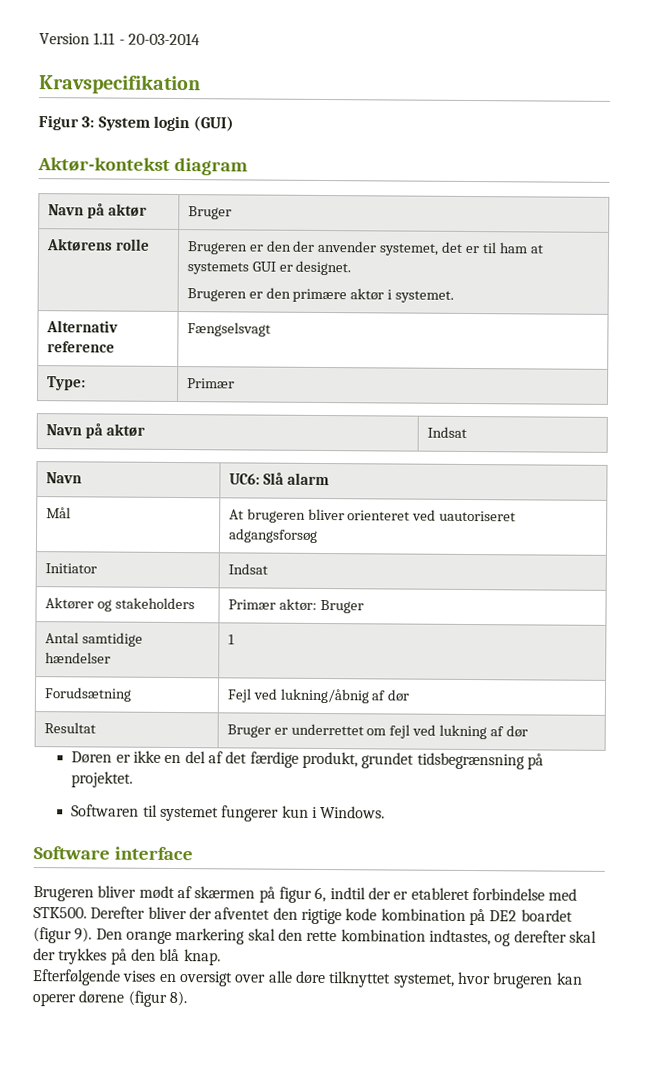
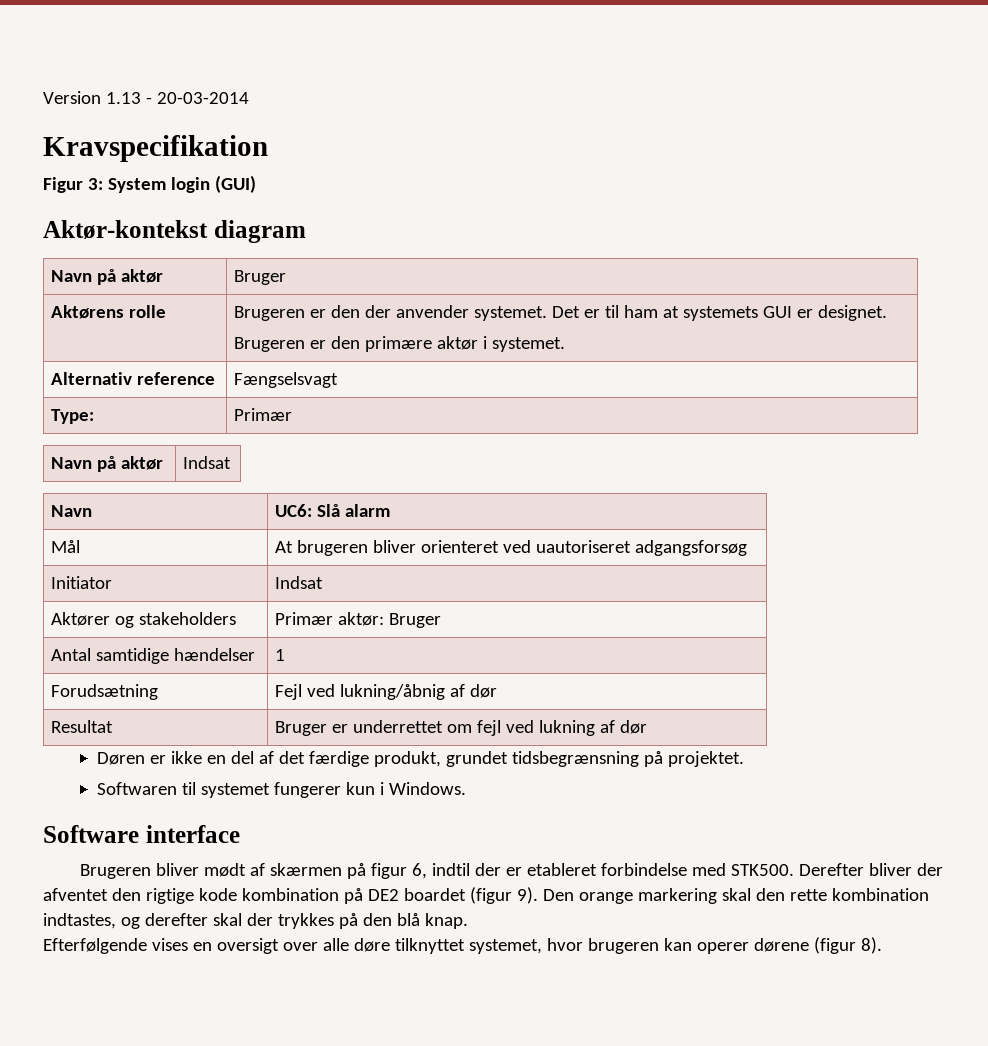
[93,32,116,45] 1.11 -> [105,92,141,104] 1.13
[379,241,464,256] systemet, det -> [474,306,581,321] systemet. Det

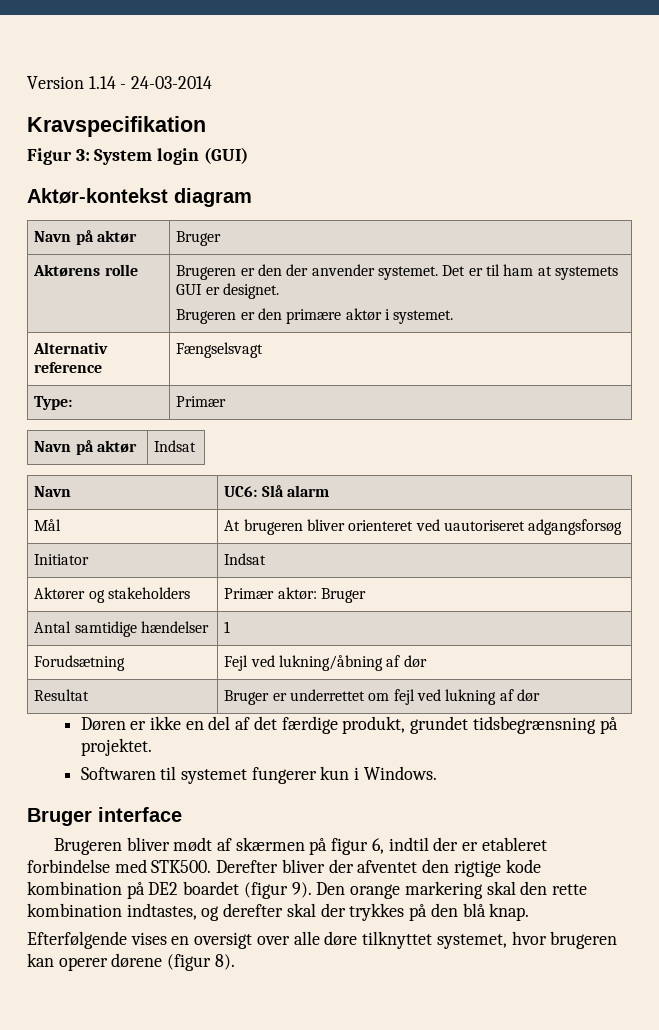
[105,92,249,104] 1.13 - 20-03-2014 -> [88,76,213,89] 1.14 - 24-03-2014
[340,684,446,700] lukning/åbnig -> [279,655,384,671] lukning/åbning
[43,825,139,843] Software -> [27,808,92,826] Bruger

